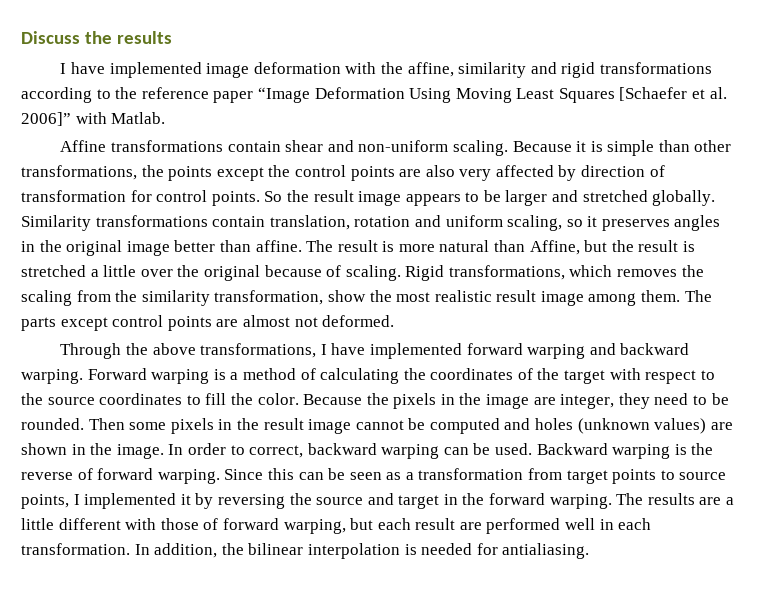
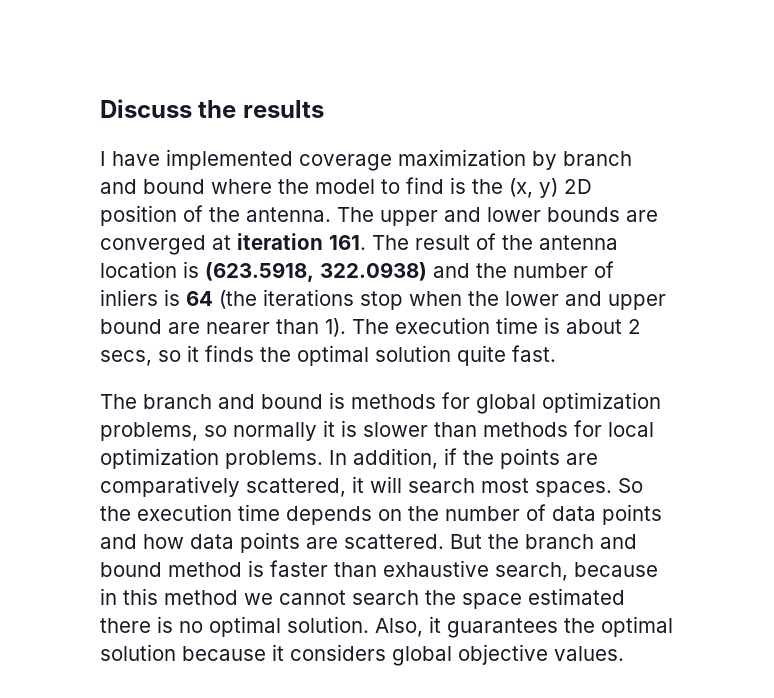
[206,62,712,78] [21,87,727,103] [21,112,166,126] [60,140,732,156] [21,165,665,181] [21,190,716,206] [21,215,721,231] [21,240,696,256] [21,265,704,281] [21,290,712,306] [21,315,395,331] [60,343,690,359] [21,368,715,384] [21,393,729,409] [21,418,733,434] [21,443,714,459] [21,468,727,484] [21,493,735,509] [21,518,652,534] [21,543,590,559] image deformation with the affine, similarity and rigid transformations according to the reference paper “Image Deformation Using Moving Least Squares [Schaefer et al. 2006]” with Matlab. // Affine transformations contain shear and non-uniform scaling. Because it is simple than other transformations, the points except the control points are also very affected by direction of transformation for control points. So the result image appears to be larger and stretched globally. Similarity transformations contain translation, rotation and uniform scaling, so it preserves angles in the original image better than affine. The result is more natural than Affine, but the result is stretched a little over the original because of scaling. Rigid transformations, which removes the scaling from the similarity transformation, show the most realistic result image among them. The parts except control points are almost not deformed. // Through the above transformations, I have implemented forward warping and backward warping. Forward warping is a method of calculating the coordinates of the target with respect to the source coordinates to fill the color. Because the pixels in the image are integer, they need to be rounded. Then some pixels in the result image cannot be computed and holes (unknown values) are shown in the image. In order to correct, backward warping can be used. Backward warping is the reverse of forward warping. Since this can be seen as a transformation from target points to source points, I implemented it by reversing the source and target in the forward warping. The results are a little different with those of forward warping, but each result are performed well in each transformation. In addition, the bilinear interpolation is needed for antialiasing. -> [299,149,632,171] [100,177,592,198] [100,205,658,226] [100,233,618,255] [100,261,614,282] [100,289,666,310] [100,317,641,337] [100,345,556,366] [100,392,661,414] [100,420,654,441] [100,448,598,469] [100,476,643,497] [100,504,662,525] [100,532,637,553] [100,560,658,581] [100,588,625,609] [100,616,673,638] [100,644,624,666] coverage maximization by branch and bound where the model to find is the (x, y) 2D position of the antenna. The upper and lower bounds are converged at iteration 161. The result of the antenna location is (623.5918, 322.0938) and the number of inliers is 64 (the iterations stop when the lower and upper bound are nearer than 1). The execution time is about 2 secs, so it finds the optimal solution quite fast. // The branch and bound is methods for global optimization problems, so normally it is slower than methods for local optimization problems. In addition, if the points are comparatively scattered, it will search most spaces. So the execution time depends on the number of data points and how data points are scattered. But the branch and bound method is faster than exhaustive search, because in this method we cannot search the space estimated there is no optimal solution. Also, it guarantees the optimal solution because it considers global objective values.

